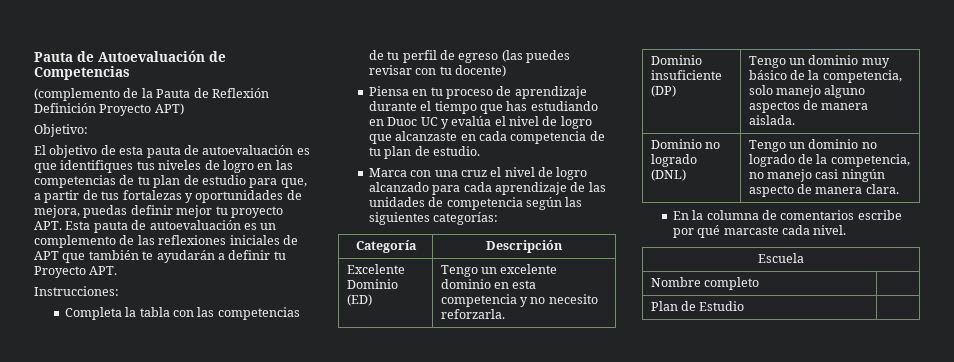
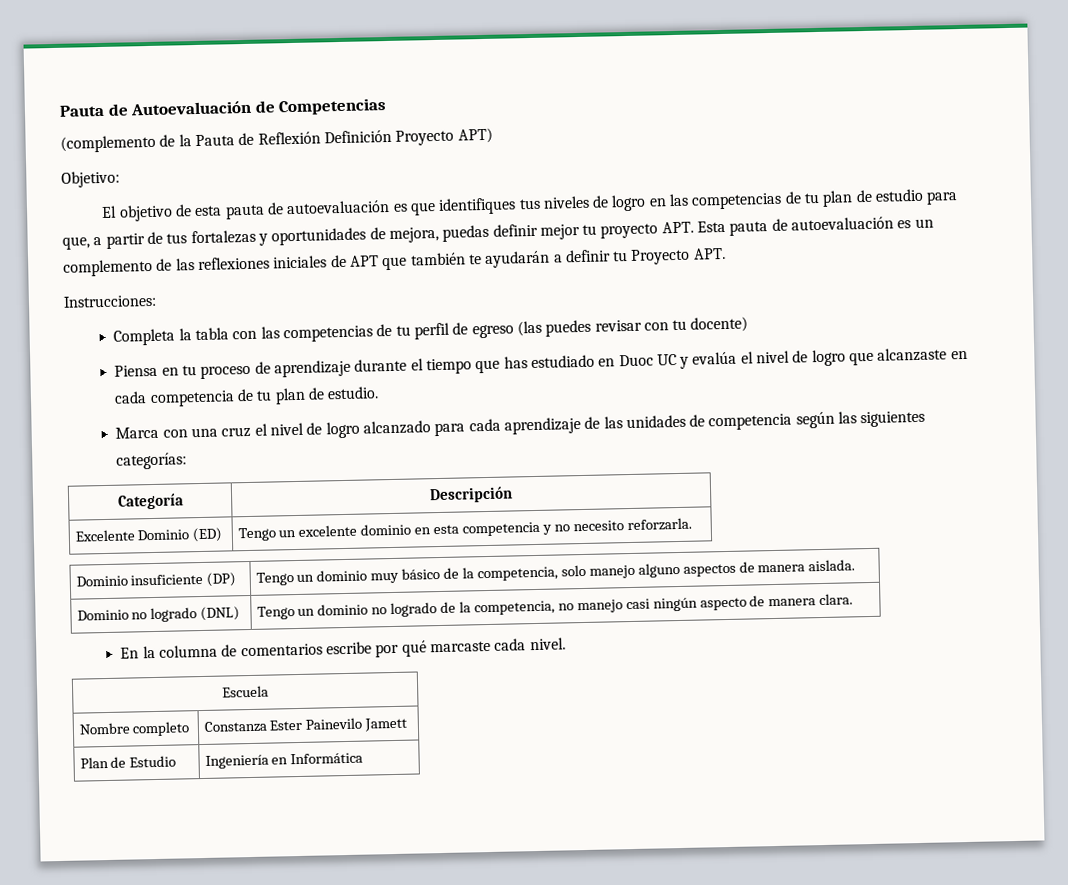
[530,101,598,111] estudiando -> [530,354,595,369] estudiado
(759, 283) none -> [203,717,409,733] Constanza Ester Painevilo Jamett
(745, 306) none -> [204,752,364,769] Ingeniería en Informática

